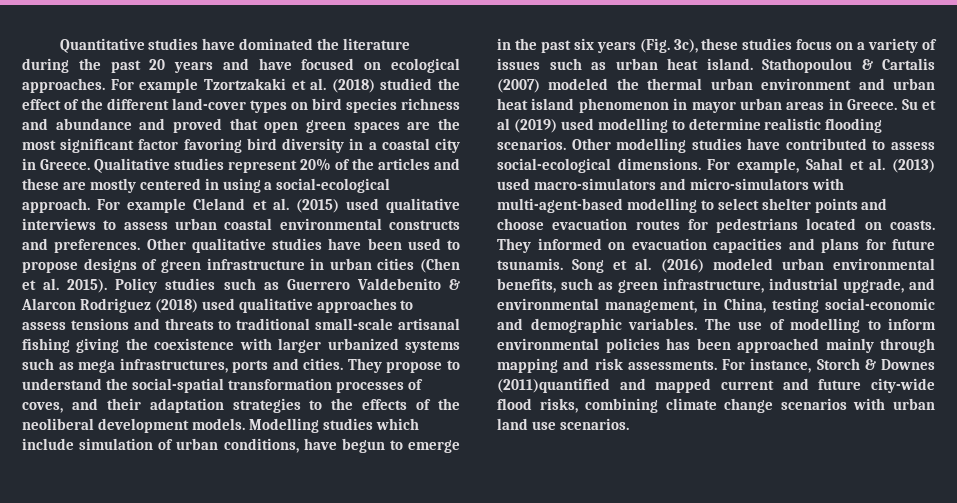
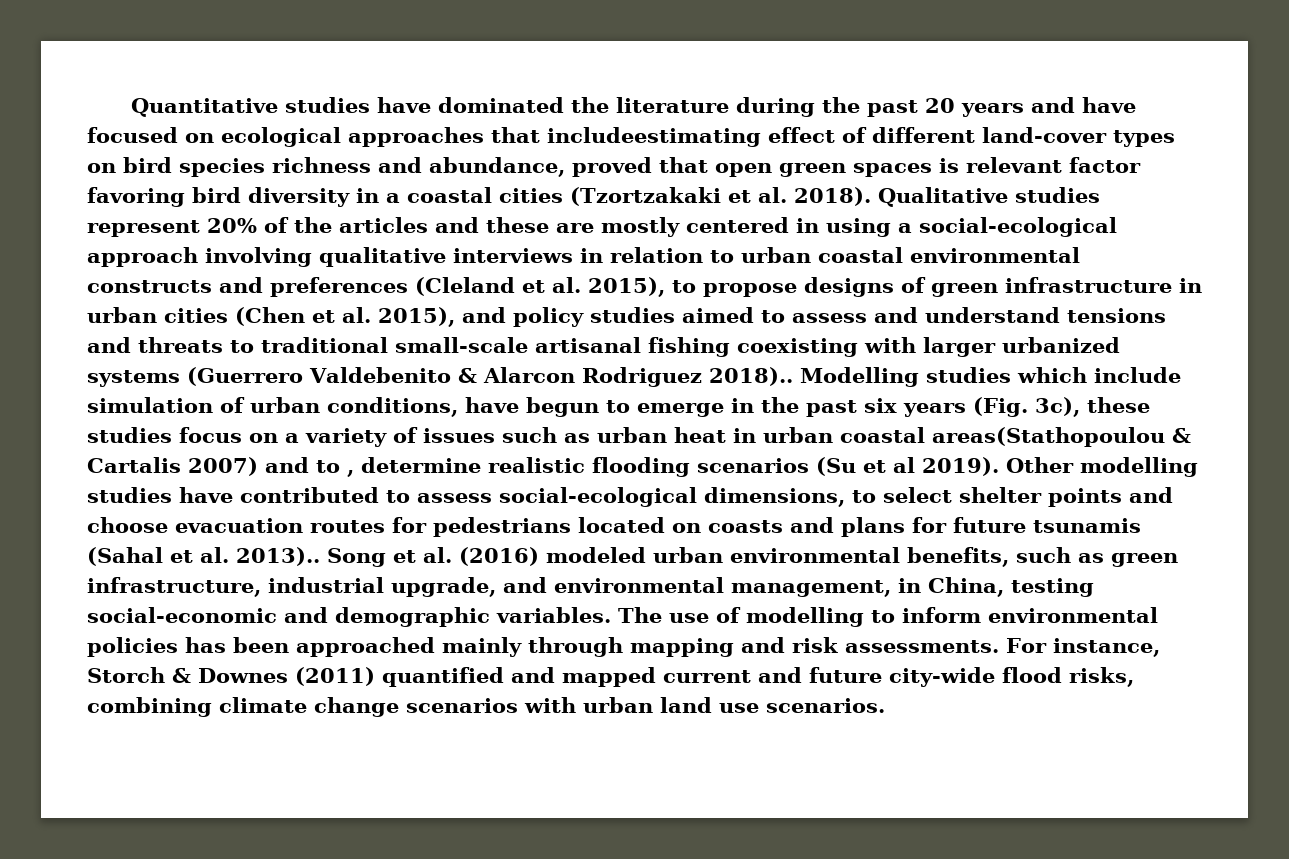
[22,78,460,93] approaches. For example Tzortzakaki et al. (2018) studied the -> [348,127,761,147] approaches that includeestimating
[81,98,103,110] the -> (867, 135) none
[55,118,166,130] abundance and -> [429,157,565,177] abundance,
[407,118,460,130] [22,138,135,153] are the most significant -> [939,157,1062,173] is relevant
[435,138,461,153] [22,158,90,170] city in Greece. -> [499,187,871,206] cities (Tzortzakaki et al. 2018).
[22,198,460,213] [22,218,168,230] approach. For example Cleland et al. (2015) used qualitative interviews to assess -> [87,247,734,267] approach involving qualitative interviews in relation to
[54,238,441,253] preferences. Other qualitative studies have been used -> [270,277,665,297] preferences (Cleland et al. 2015),
[67,278,460,293] [21,298,414,313] [22,322,66,330] 2015). Policy studies such as Guerrero Valdebenito & Alarcon Rodriguez (2018) used qualitative approaches to assess -> [378,307,1060,327] 2015), and policy studies aimed to assess and understand
[76,338,235,353] giving the coexistence -> [737,338,858,357] coexisting
[22,358,460,373] [22,378,423,393] [22,398,461,413] [22,418,245,433] such as mega infrastructures, ports and cities. They propose to understand the social-spatial transformation processes of coves, and their adaptation strategies to the effects of the neoliberal development models. -> [187,367,793,387] (Guerrero Valdebenito & Alarcon Rodriguez 2018)..
[706,58,935,73] [497,78,935,93] [497,98,936,113] [497,118,883,133] [497,138,566,150] island. Stathopoulou & Cartalis (2007) modeled the thermal urban environment and urban heat island phenomenon in mayor urban areas in Greece. Su et al (2019) used modelling to determine realistic flooding scenarios. -> [733,427,1191,447] [87,457,999,477] in urban coastal areas(Stathopoulou & Cartalis 2007) and to , determine realistic flooding scenarios (Su et al 2019).
[617,158,935,173] [497,178,844,190] [497,198,697,213] dimensions. For example, Sahal et al. (2013) used macro-simulators and micro-simulators with multi-agent-based modelling -> [704,487,845,507] dimensions,
[890,220,935,230] [497,238,935,253] [497,258,563,270] coasts. They informed on evacuation capacities and plans for future tsunamis. -> [708,517,1141,537] [87,547,320,566] coasts and plans for future tsunamis (Sahal et al. 2013)..
[497,378,610,393] (2011)quantified -> [295,667,504,687] (2011) quantified

